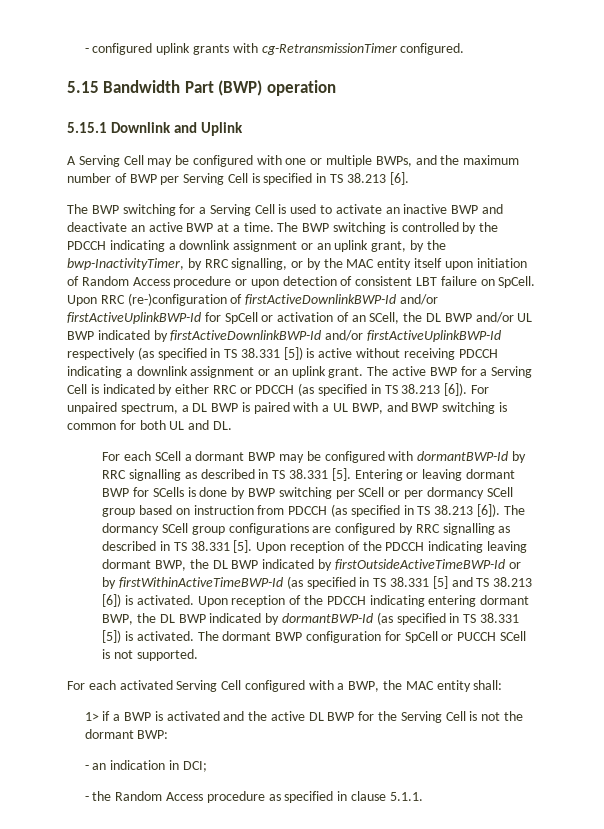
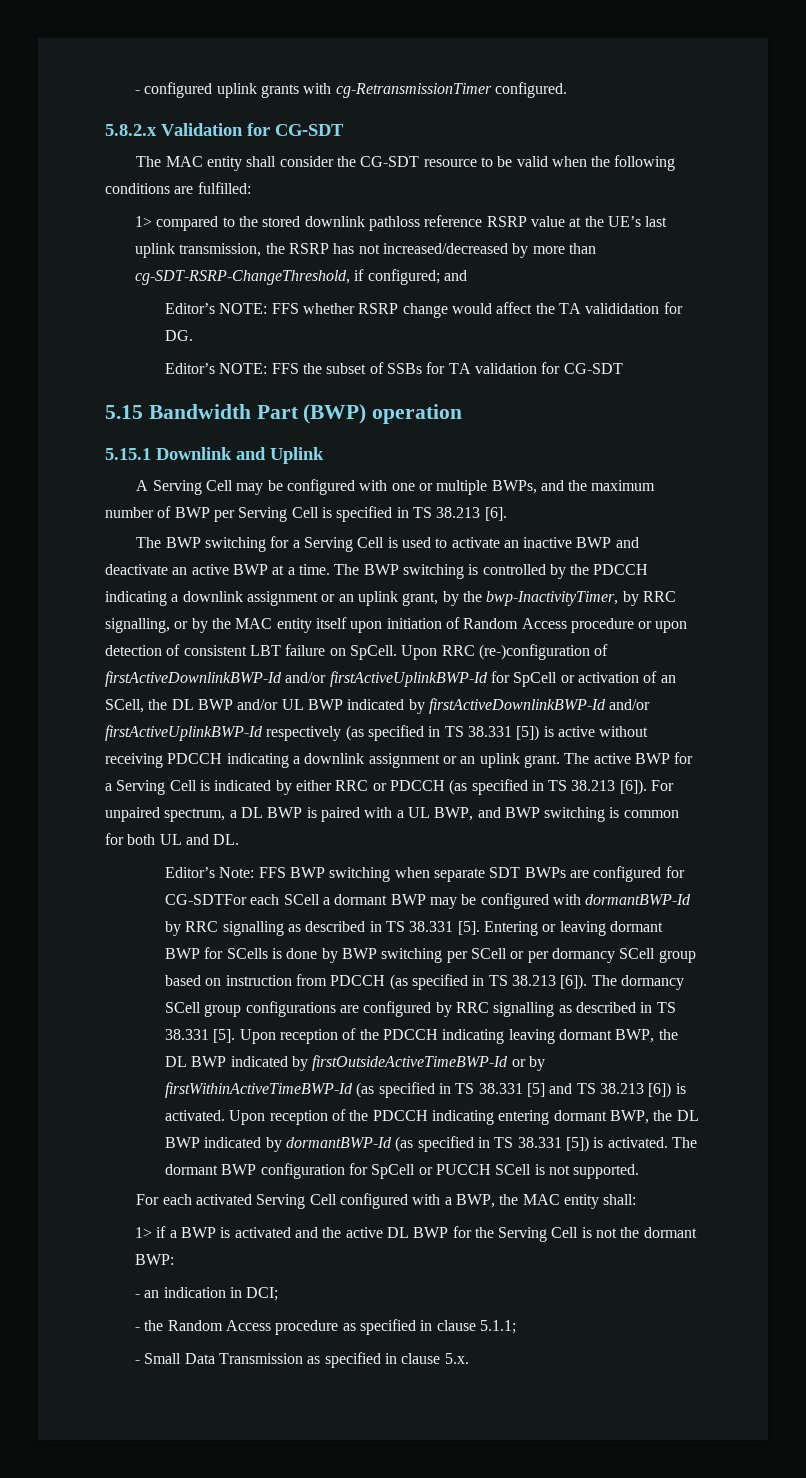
(465, 49) none -> [105,123,344,136] [136,155,676,171] [105,182,251,194] [135,215,668,231] [135,243,596,258] [135,269,467,285] [165,302,683,318] [165,330,194,341] [165,362,623,374] // 5.8.2.x Validation for CG-SDT // The MAC entity shall consider the CG-SDT resource to be valid when the following conditions are fulfilled: // 1> compared to the stored downlink pathloss reference RSRP value at the UE’s last uplink transmission, the RSRP has not increased/decreased by more than cg-SDT-RSRP-ChangeThreshold, if configured; and // Editor’s NOTE: FFS whether RSRP change would affect the TA valididation for DG. // Editor’s NOTE: FFS the subset of SSBs for TA validation for CG-SDT
[102,452,121,461] For -> [165,866,685,882] [165,894,248,905] Editor’s Note: FFS BWP switching when separate SDT BWPs are configured for CG-SDTFor
[389,792,423,801] 5.1.1. -> [479,1320,516,1334] [135,1352,469,1368] 5.1.1; // - Small Data Transmission as specified in clause 5.x.

